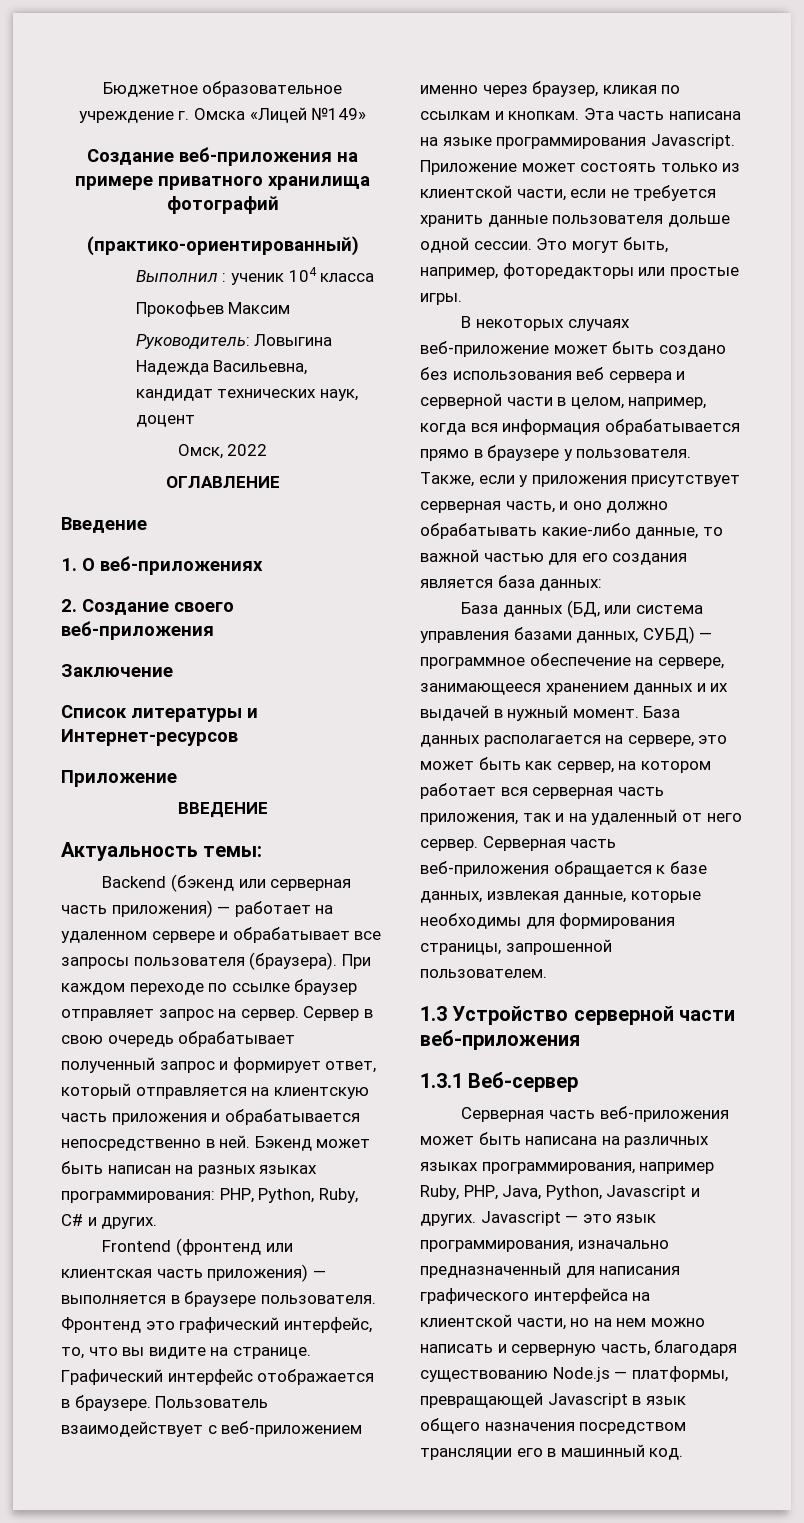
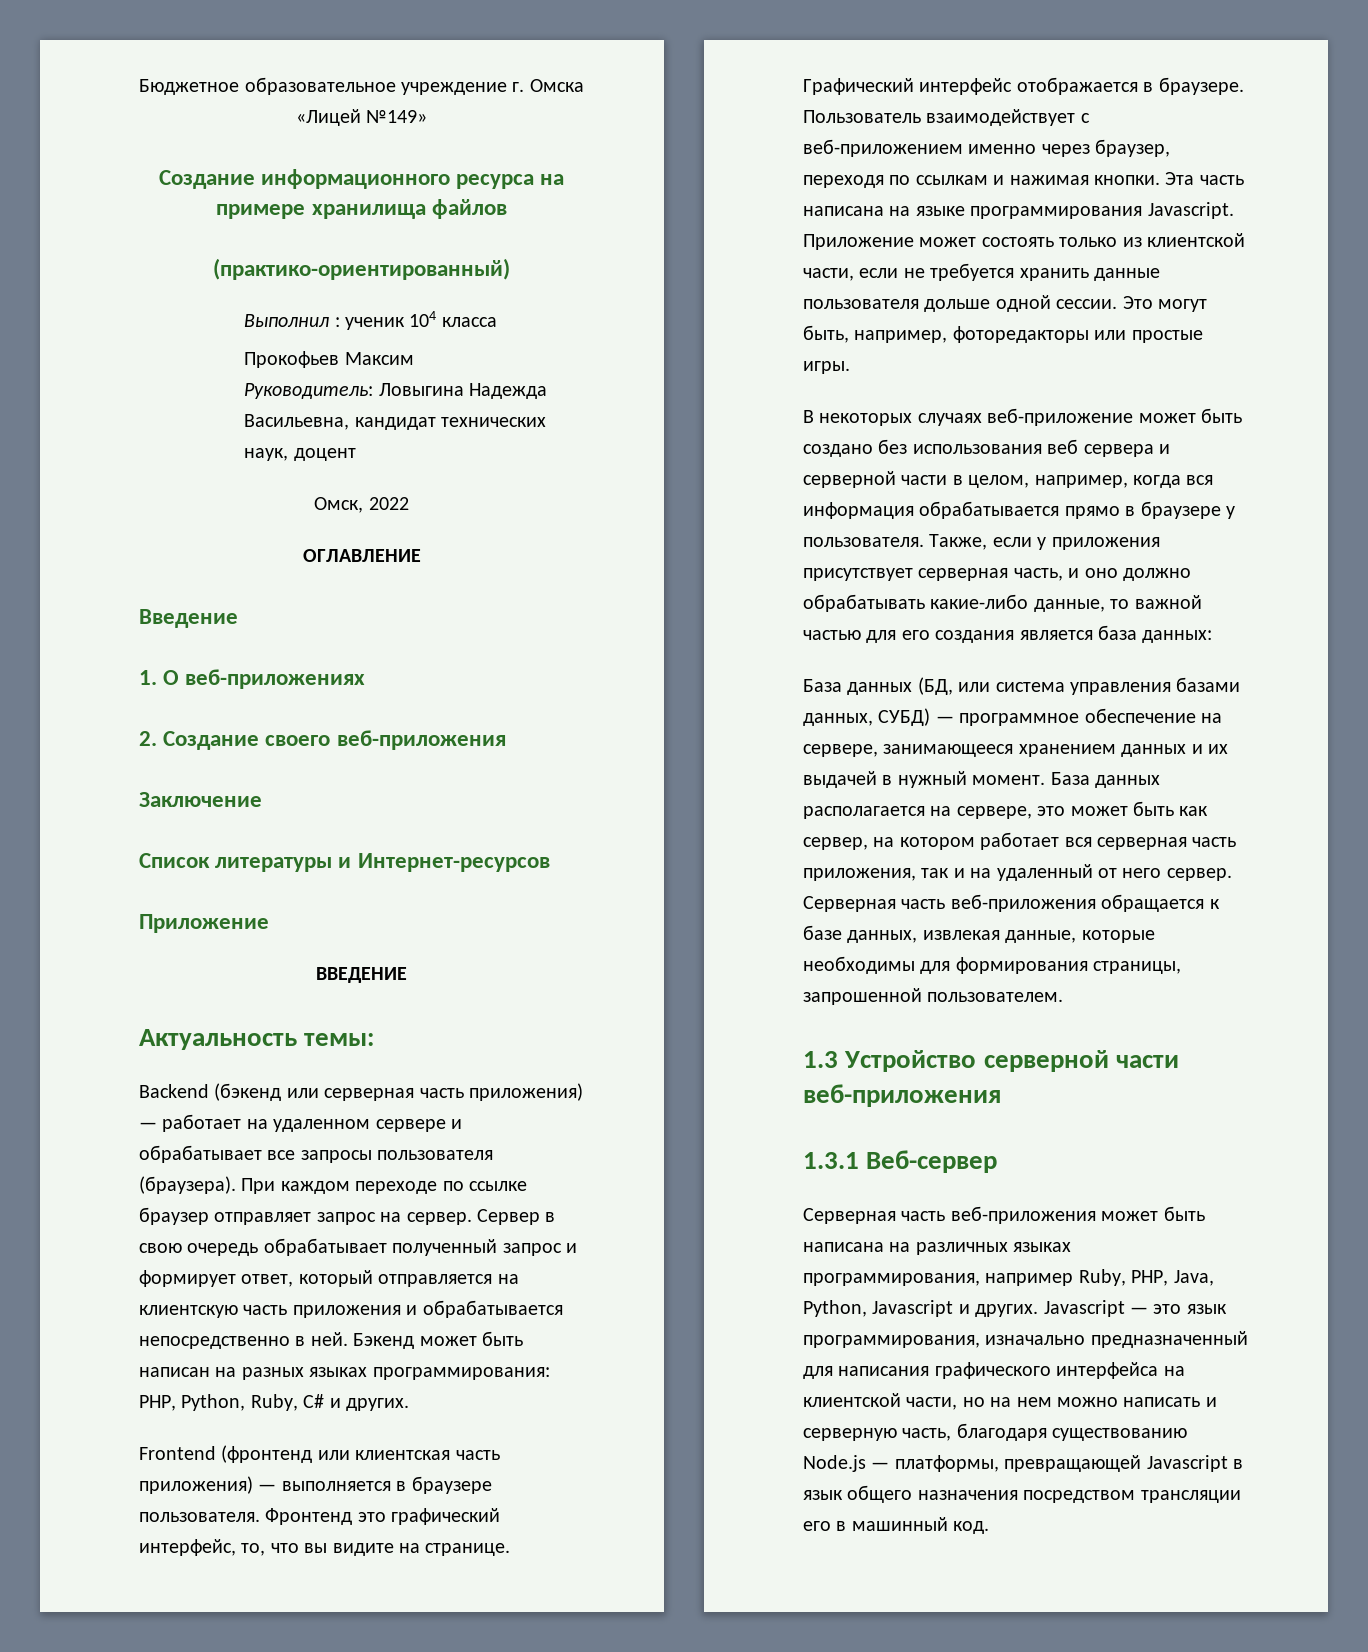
[179,147,358,166] [75,176,370,190] [166,196,279,214] веб-приложения на примере приватного хранилища фотографий -> [260,169,565,189] [216,199,507,219] информационного ресурса на примере хранилища файлов
[602,85,657,94] кликая -> [803,175,884,188] переходя
[508,111,580,120] кнопкам. -> [1009,175,1160,185] нажимая кнопки.

